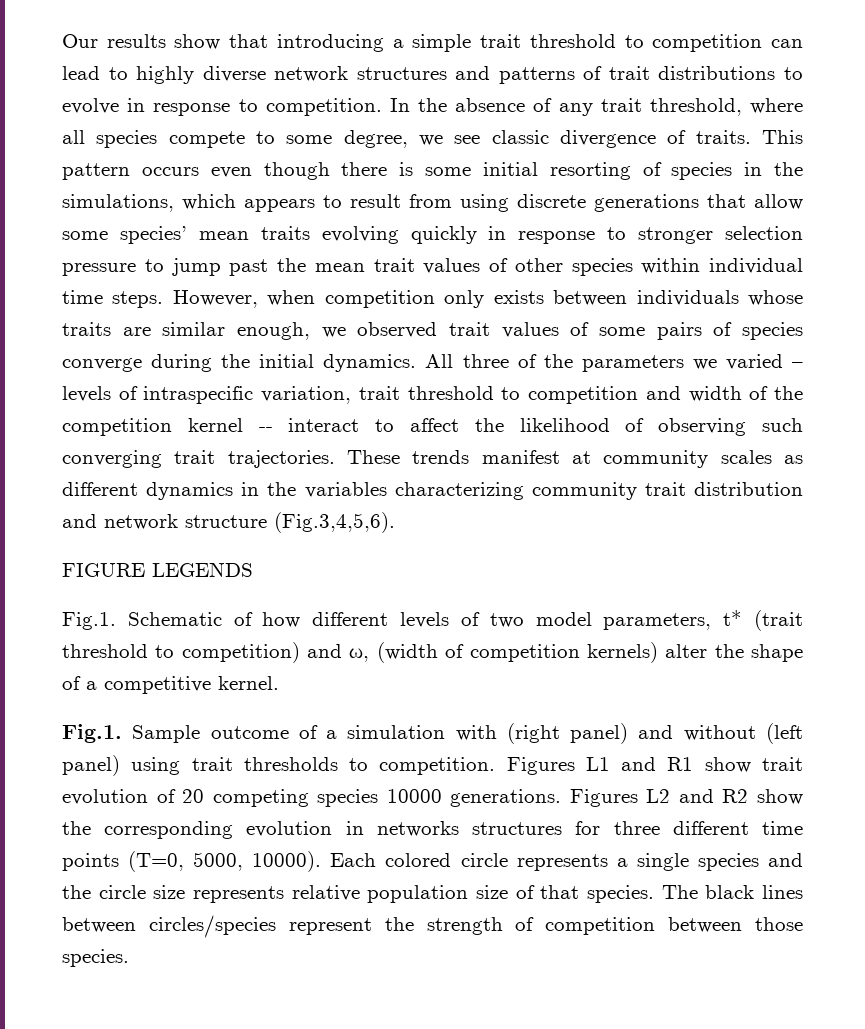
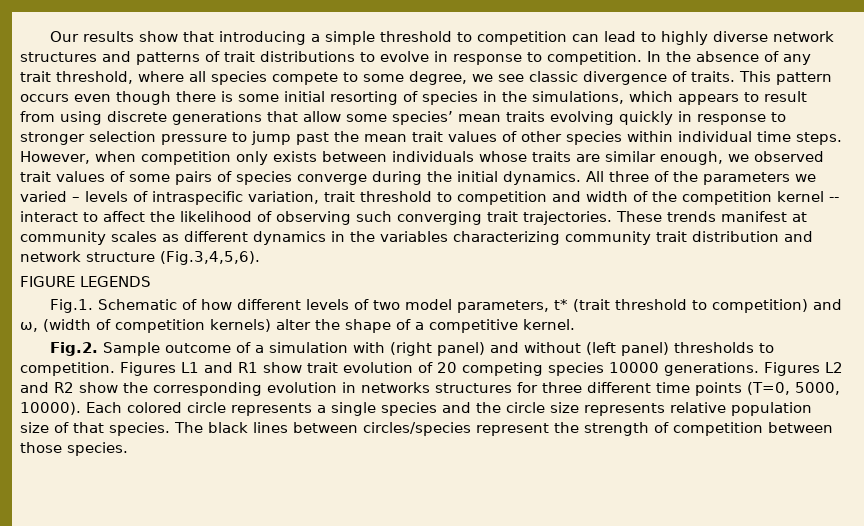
[480,34,522,48] trait -> (375, 38) none
[62,724,122,743] Fig.1. -> [49,342,98,356] Fig.2.
[131,757,233,775] using trait -> (669, 349) none

